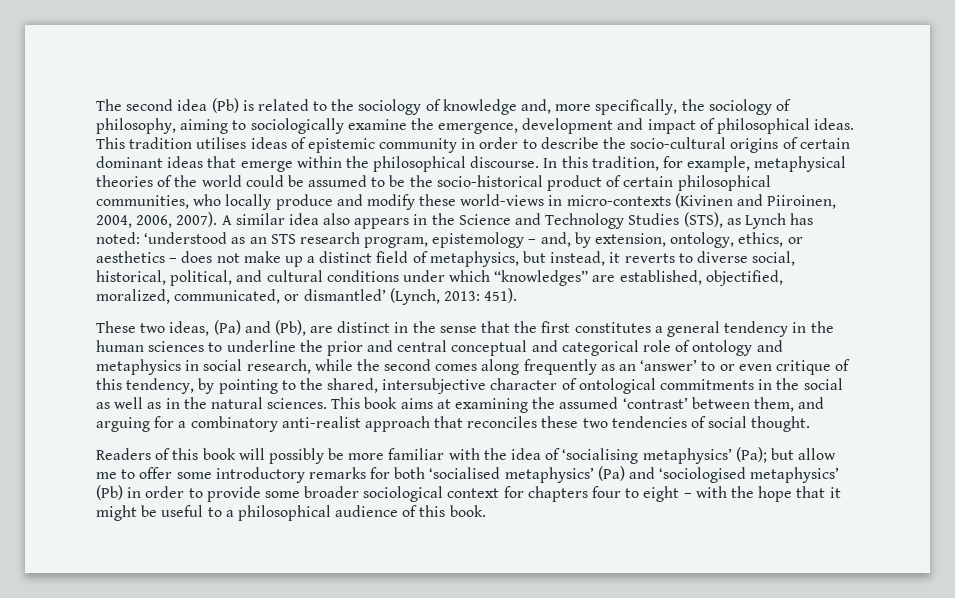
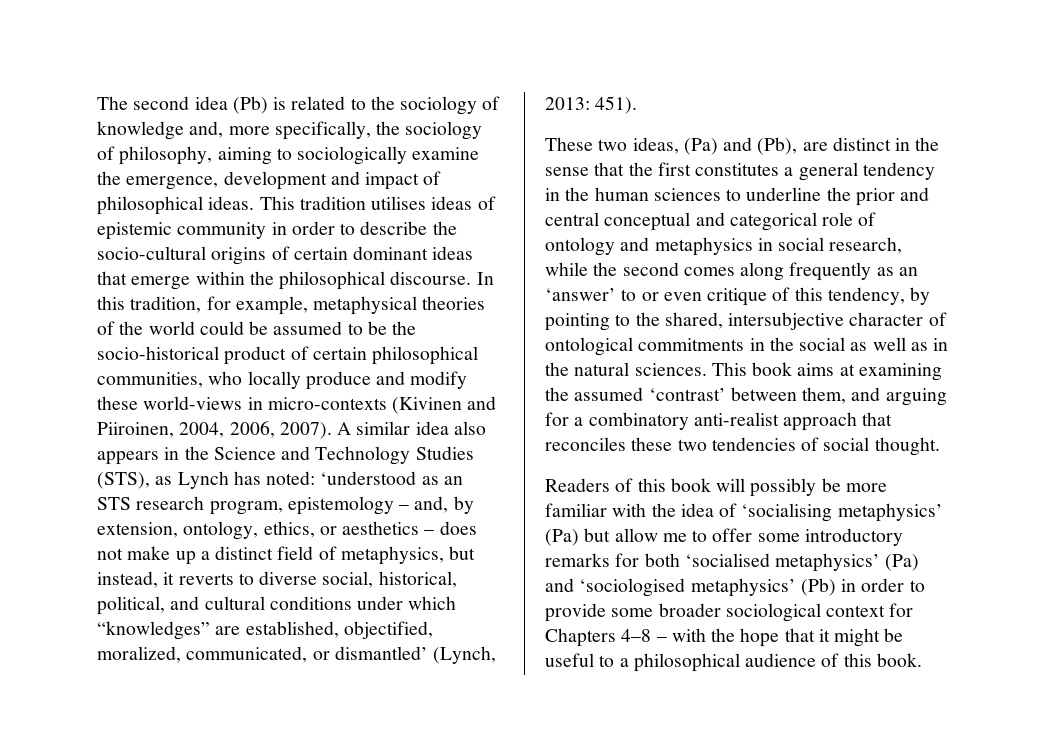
[735,447,767,463] (Pa); -> [545,529,579,546] (Pa)
[527,486,680,502] chapters four to eight -> [545,628,652,647] Chapters 4–8

